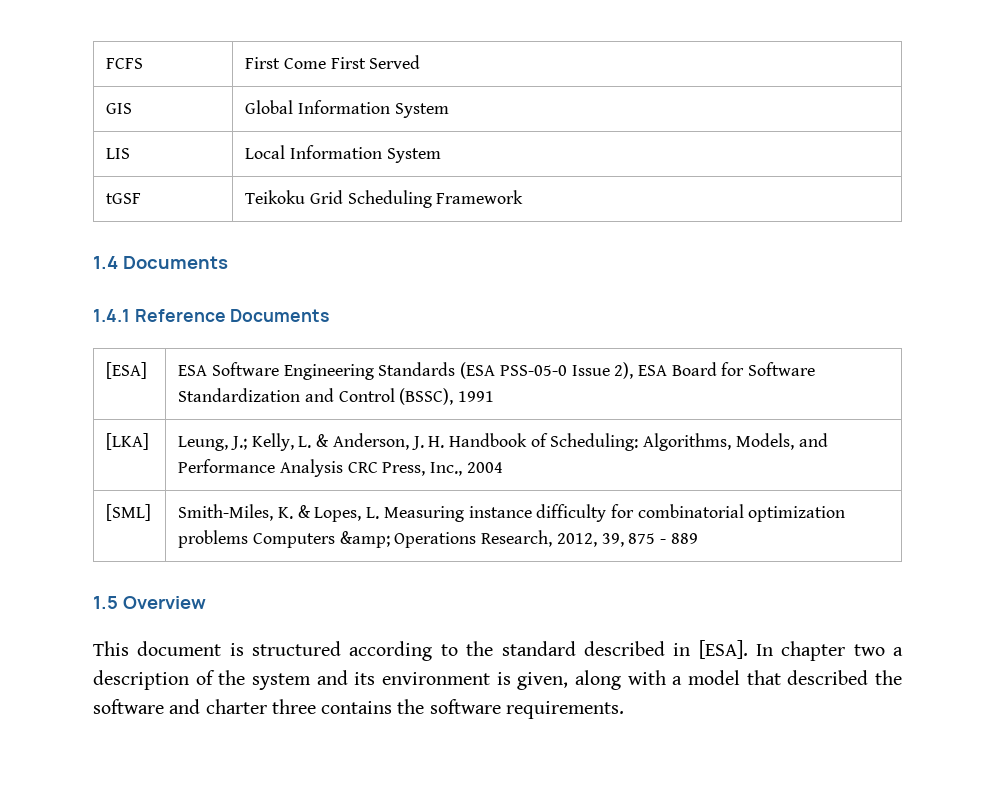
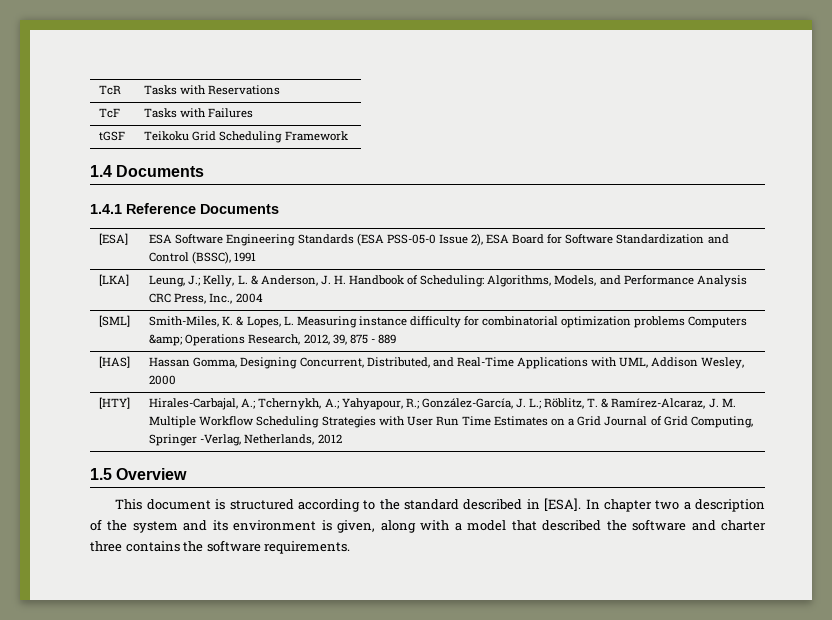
[106,58,144,69] [245,55,421,69] [106,103,133,114] [245,100,449,118] [106,148,131,159] [245,145,441,163] FCFS | First Come First Served // GIS | Global Information System // LIS | Local Information System -> [99,85,122,95] [144,85,281,95] [99,108,121,118] [144,108,254,118] TcR | Tasks with Reservations // TcF | Tasks with Failures
(698, 538) none -> [99,356,131,368] [149,357,745,369] [149,375,177,385] [99,397,131,409] [149,398,736,410] [149,416,753,428] [149,434,342,446] // [HAS] | Hassan Gomma, Designing Concurrent, Distributed, and Real-Time Applications with UML, Addison Wesley, 2000 // [HTY] | Hirales-Carbajal, A.; Tchernykh, A.; Yahyapour, R.; González-García, J. L.; Röblitz, T. & Ramírez-Alcaraz, J. M. Multiple Workflow Scheduling Strategies with User Run Time Estimates on a Grid Journal of Grid Computing, Springer -Verlag, Netherlands, 2012

